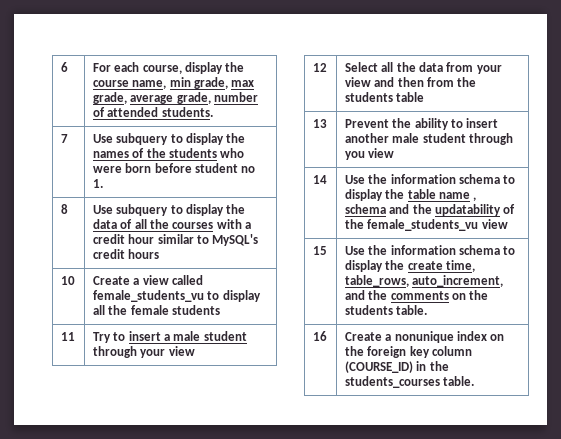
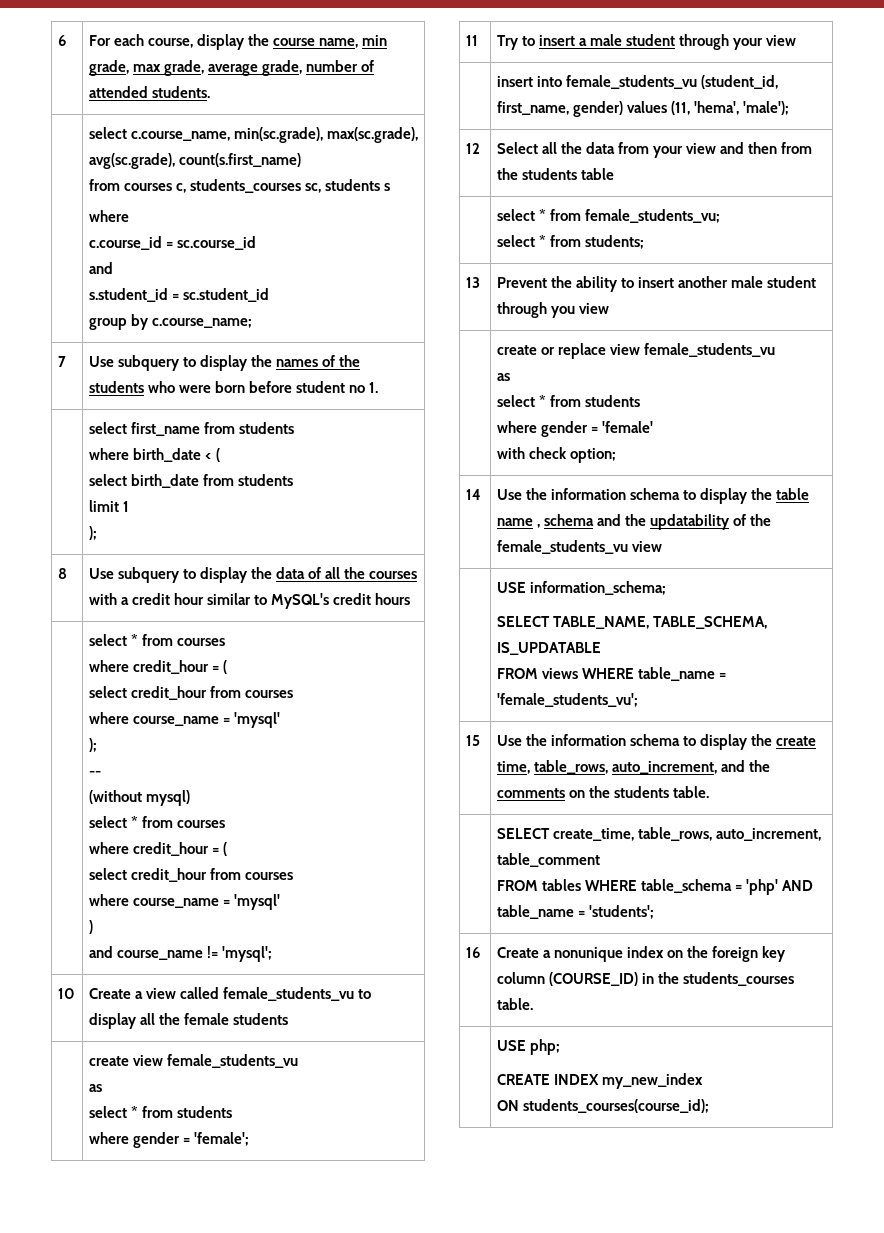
(213, 112) none -> [88,127,418,143] [88,153,301,169] [88,179,390,193] [88,210,129,222] [88,236,256,250] [88,262,113,274] [88,288,269,302] [88,314,252,330] // | select c.course_name, min(sc.grade), max(sc.grade), avg(sc.grade), count(s.first_name) // from courses c, students_courses sc, students s // where // c.course_id = sc.course_id // and // s.student_id = sc.student_id // group by c.course_name;
(103, 183) none -> [88,422,294,436] [88,448,220,462] [88,474,293,488] [88,500,129,512] [88,526,97,540] // | select first_name from students // where birth_date < ( // select birth_date from students // limit 1 // );
(160, 254) none -> [88,634,225,646] [88,660,227,674] [88,686,293,700] [88,712,280,728] [88,738,97,752] [88,771,101,776] [88,790,190,806] [88,816,225,828] [88,842,227,856] [88,868,293,882] [88,894,280,910] [88,920,93,934] [88,946,272,962] // | select * from courses // where credit_hour = ( // select credit_hour from courses // where course_name = 'mysql' // ); // -- // (without mysql) // select * from courses // where credit_hour = ( // select credit_hour from courses // where course_name = 'mysql' // ) // and course_name != 'mysql';
(221, 310) none -> [88,1054,298,1068] [88,1084,102,1092] [88,1106,232,1118] [88,1132,249,1148] // | create view female_students_vu // as // select * from students // where gender = 'female';
(195, 351) none -> [496,75,778,89] [496,101,789,117] // | insert into female_students_vu (student_id, first_name, gender) values (11, 'hema', 'male');
(425, 97) none -> [496,209,720,223] [496,235,644,249] // | select * from female_students_vu; // select * from students;
(395, 153) none -> [496,343,775,359] [496,373,510,381] [496,395,640,407] [496,421,653,437] [496,447,616,463] // | create or replace view female_students_vu // as // select * from students // where gender = 'female' // with check option;
(508, 224) none -> [496,581,666,595] [496,616,767,629] [496,642,601,655] [496,667,726,681] [496,693,638,707] // | USE information_schema; // SELECT TABLE_NAME, TABLE_SCHEMA, IS_UPDATABLE // FROM views WHERE table_name = 'female_students_vu';
(428, 310) none -> [496,827,821,841] [496,853,600,867] [496,879,813,895] [496,905,654,919] // | SELECT create_time, table_rows, auto_increment, table_comment // FROM tables WHERE table_schema = 'php' AND table_name = 'students';
(475, 381) none -> [496,1039,560,1055] [496,1073,703,1089] [496,1099,709,1113] // | USE php; // CREATE INDEX my_new_index // ON students_courses(course_id);

